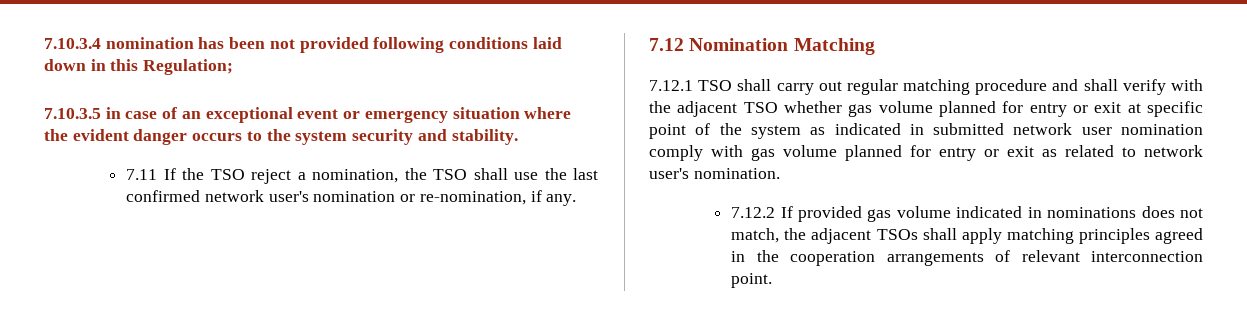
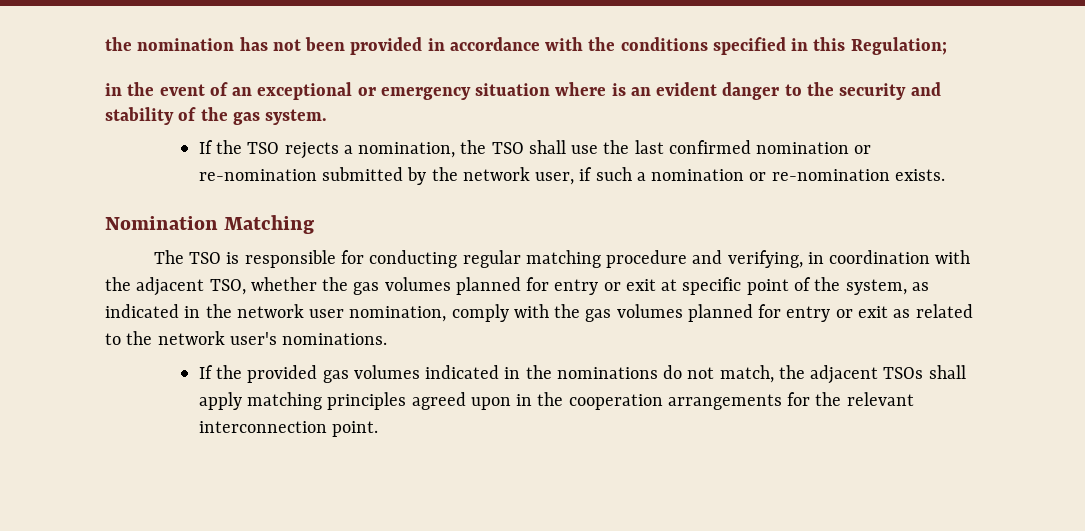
[44,38,101,49] 7.10.3.4 -> [105,37,132,51] the
[229,37,562,53] [44,59,86,71] been not provided following conditions laid down -> [272,37,786,55] not been provided in accordance with the conditions specified
[44,107,158,119] 7.10.3.5 in case -> [105,82,205,96] in the event
[297,109,339,119] event -> (353, 91) none
[44,129,68,141] the -> [611,83,651,96] is an
[192,129,348,145] occurs to the system -> [784,82,834,96] to the
[451,129,518,145] [126,169,158,180] stability. // 7.11 -> [105,107,328,125] stability of the gas system. //
[251,169,292,184] reject -> [284,142,339,159] rejects
[204,190,577,206] [649,38,875,55] [649,79,1203,95] [649,101,933,117] network user's nomination or re-nomination, if any. // 7.12 Nomination Matching // 7.12.1 TSO shall carry out regular matching procedure and shall verify with the adjacent TSO whether gas volume -> [756,142,872,154] [198,167,945,185] [105,215,315,234] [153,250,971,268] [105,277,451,296] nomination or re-nomination submitted by the network user, if such a nomination or re-nomination exists. // Nomination Matching // The TSO is responsible for conducting regular matching procedure and verifying, in coordination with the adjacent TSO, whether the gas volumes
[750,125,801,139] system -> [845,279,907,295] system,
[933,123,1005,135] submitted -> [205,304,232,318] the
[1121,124,1203,135] nomination -> [349,306,447,322] nomination,
[751,145,837,161] gas volume -> [554,304,683,322] the gas volumes
[1144,145,1203,157] [649,168,780,179] [731,206,793,218] network user's nomination. // 7.12.2 If -> [126,331,388,345] [198,365,243,379] the network user's nominations. // If the
[896,206,1175,218] volume indicated in nominations does -> [353,365,683,379] volumes indicated in the nominations do
(1203, 236) none -> [470,397,511,410] upon
[995,250,1011,262] of -> [787,392,842,406] for the

